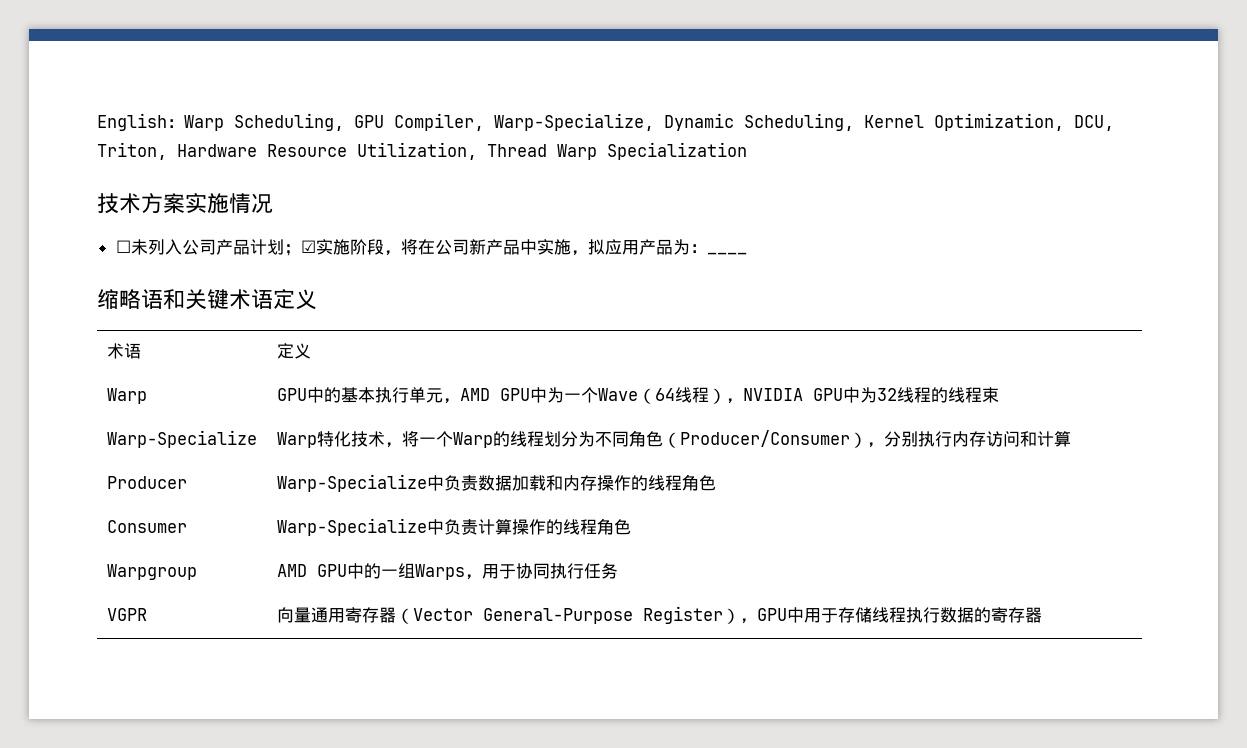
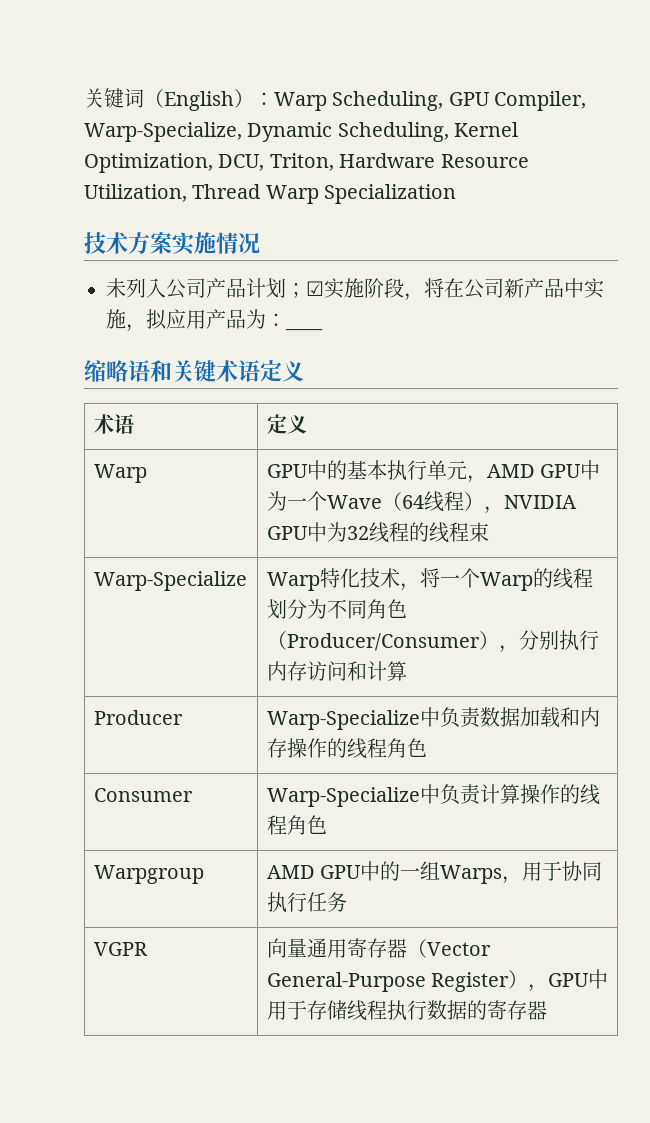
[97,113,167,131] English -> [84,88,254,111] 关键词（English）
[115,240,131,253] ☐ -> (260, 243) none

